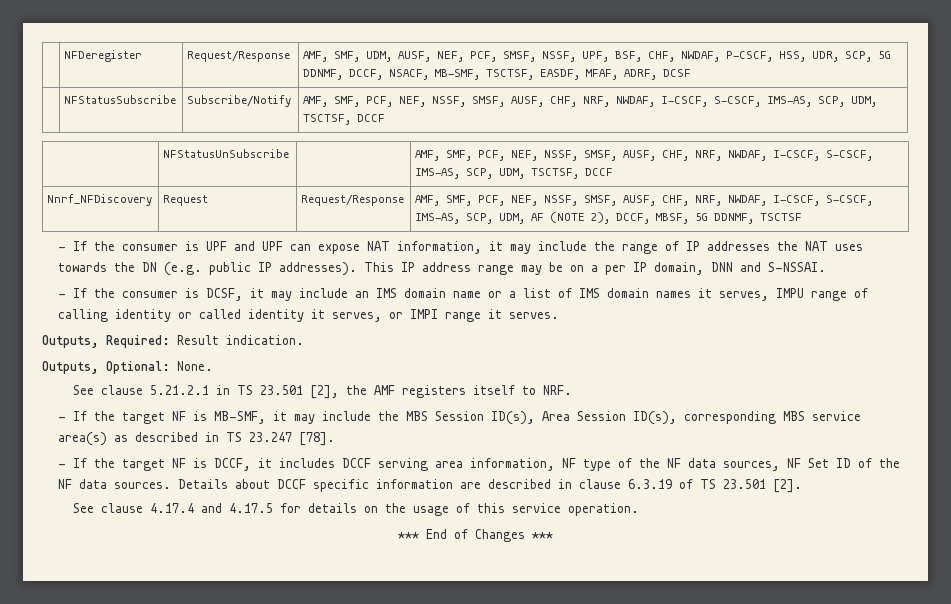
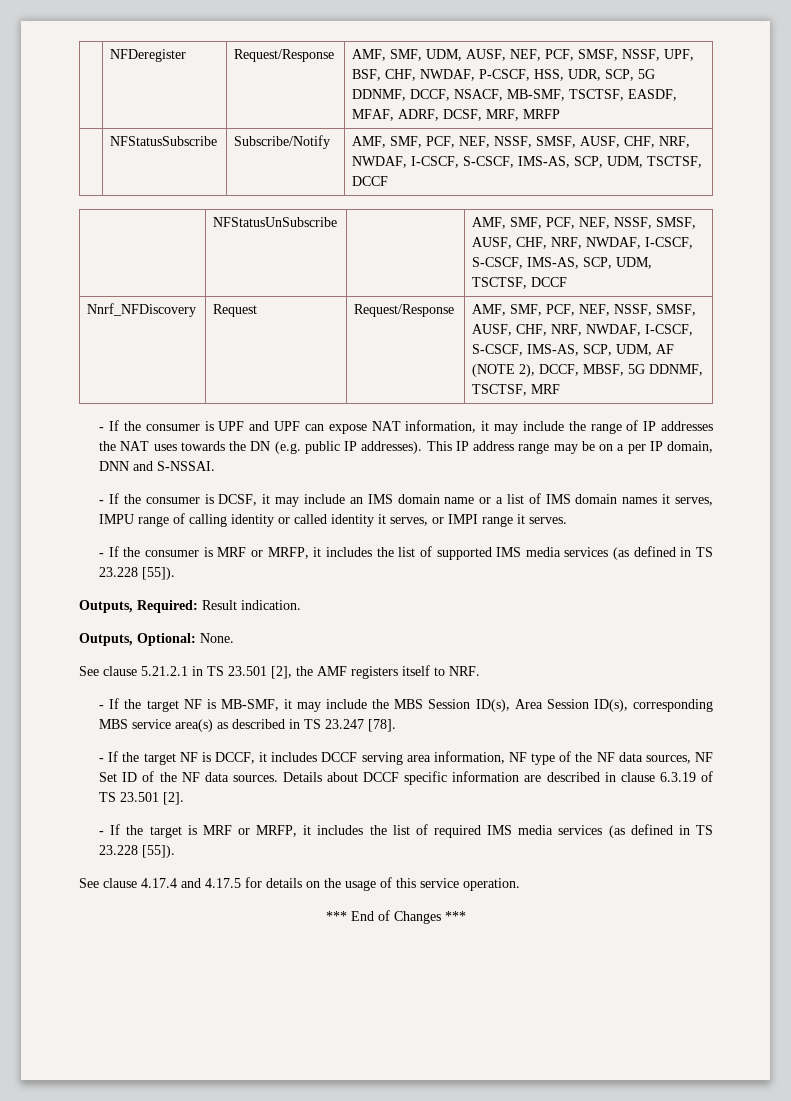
[663,69,692,77] DCSF -> [443,109,561,121] DCSF, MRF, MRFP
[760,213,803,221] TSCTSF -> [472,384,561,396] TSCTSF, MRF
(559, 315) none -> [99,546,714,560] [99,567,176,580] // - If the consumer is MRF or MRFP, it includes the list of supported IMS media services (as defined in TS 23.228 [55]).
(802, 486) none -> [99,824,714,838] [99,845,176,858] // - If the target is MRF or MRFP, it includes the list of required IMS media services (as defined in TS 23.228 [55]).

